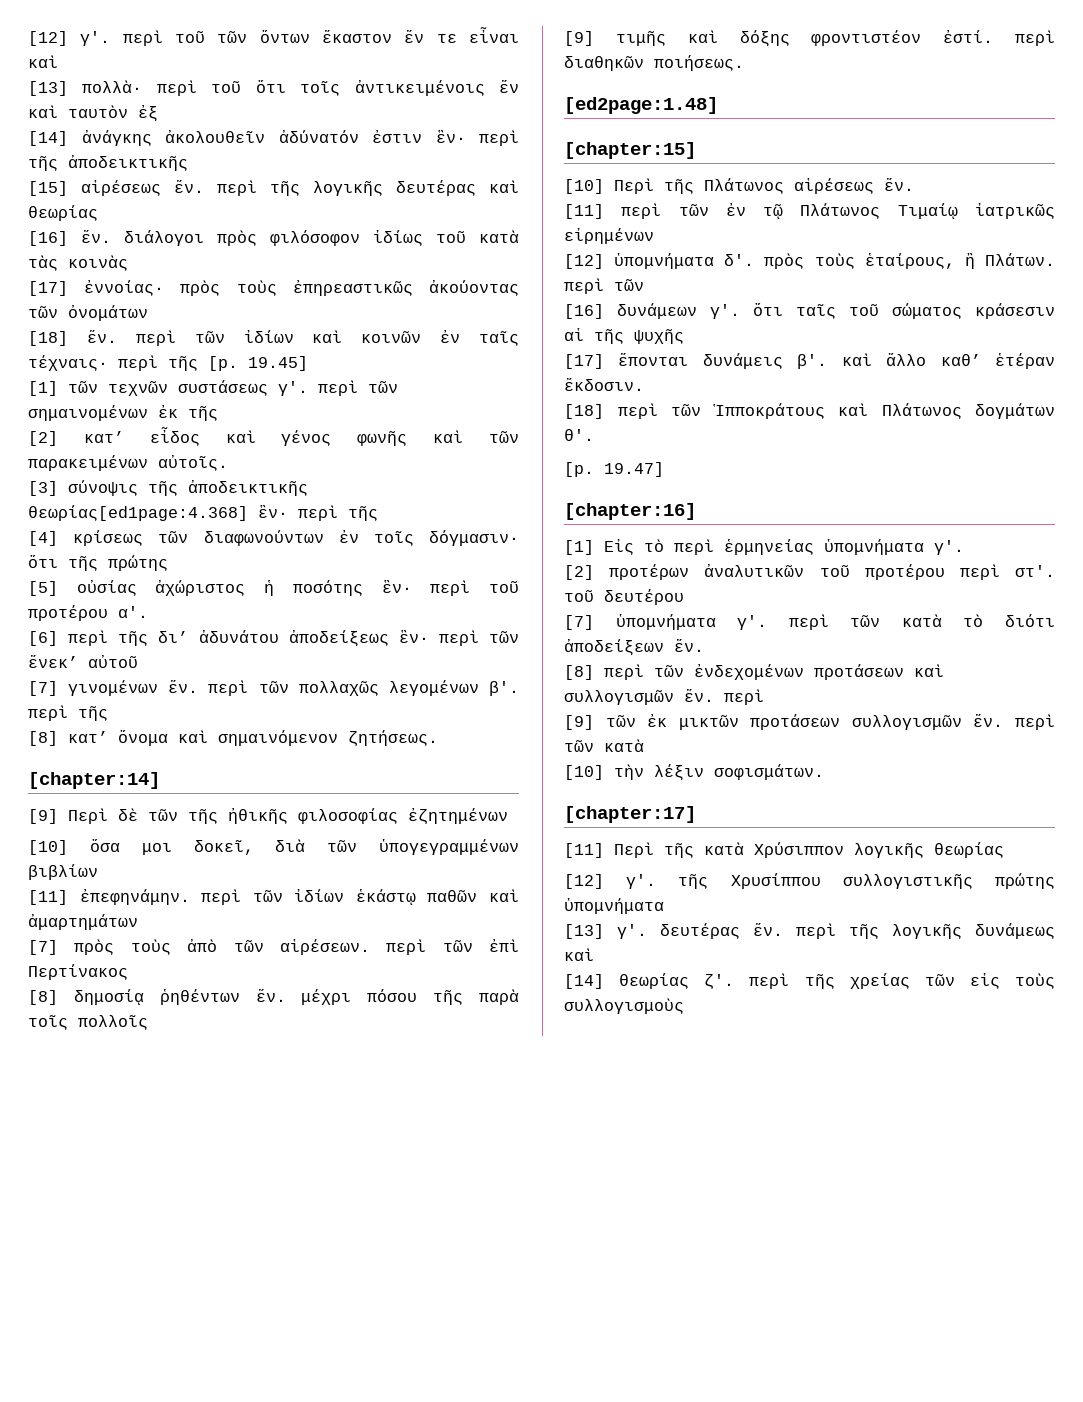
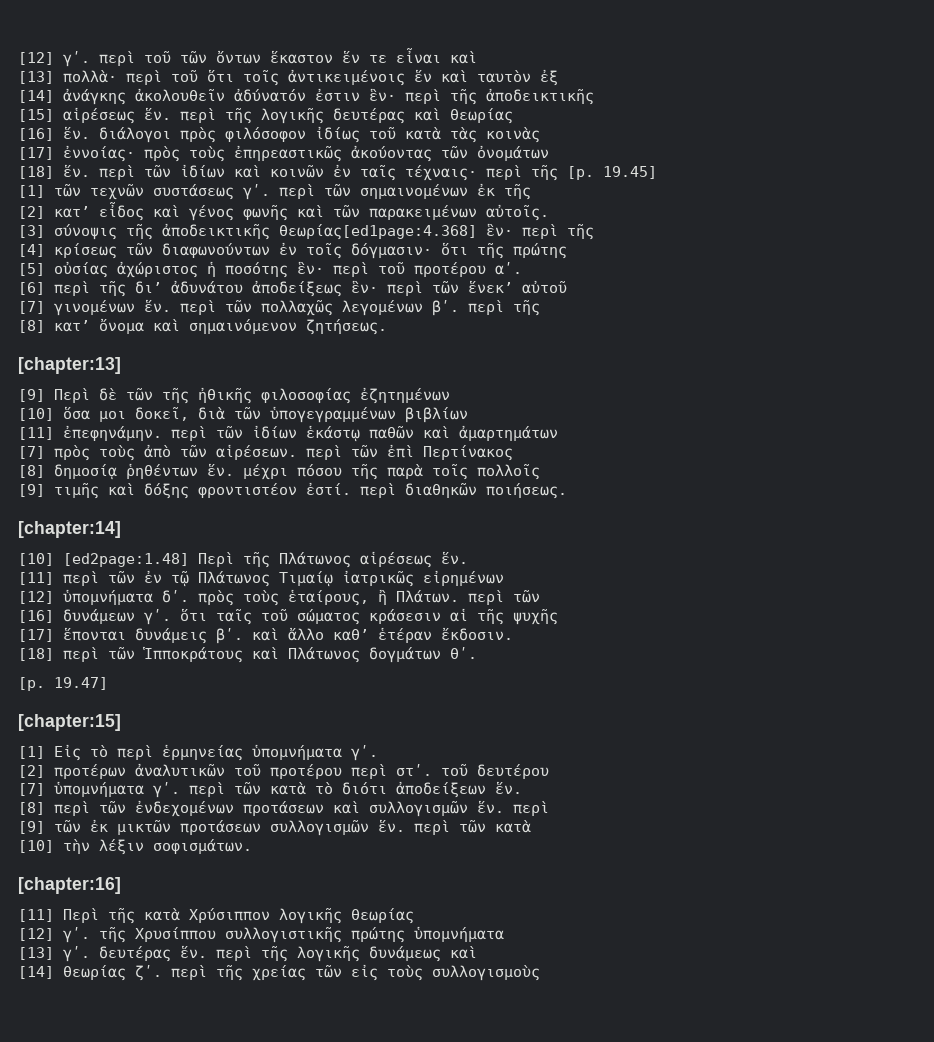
[28,772,160,789] [chapter:14] -> [18,357,121,374] [chapter:13]
[564,97,718,114] [564,142,696,159] [564,179,604,194] [ed2page:1.48] // [chapter:15] // [10] -> [18,521,121,538] [18,553,189,567] [chapter:14] // [10] [ed2page:1.48]
[564,503,696,520] [chapter:16] -> [18,714,121,731] [chapter:15]
[564,806,696,823] [chapter:17] -> [18,877,121,894] [chapter:16]

